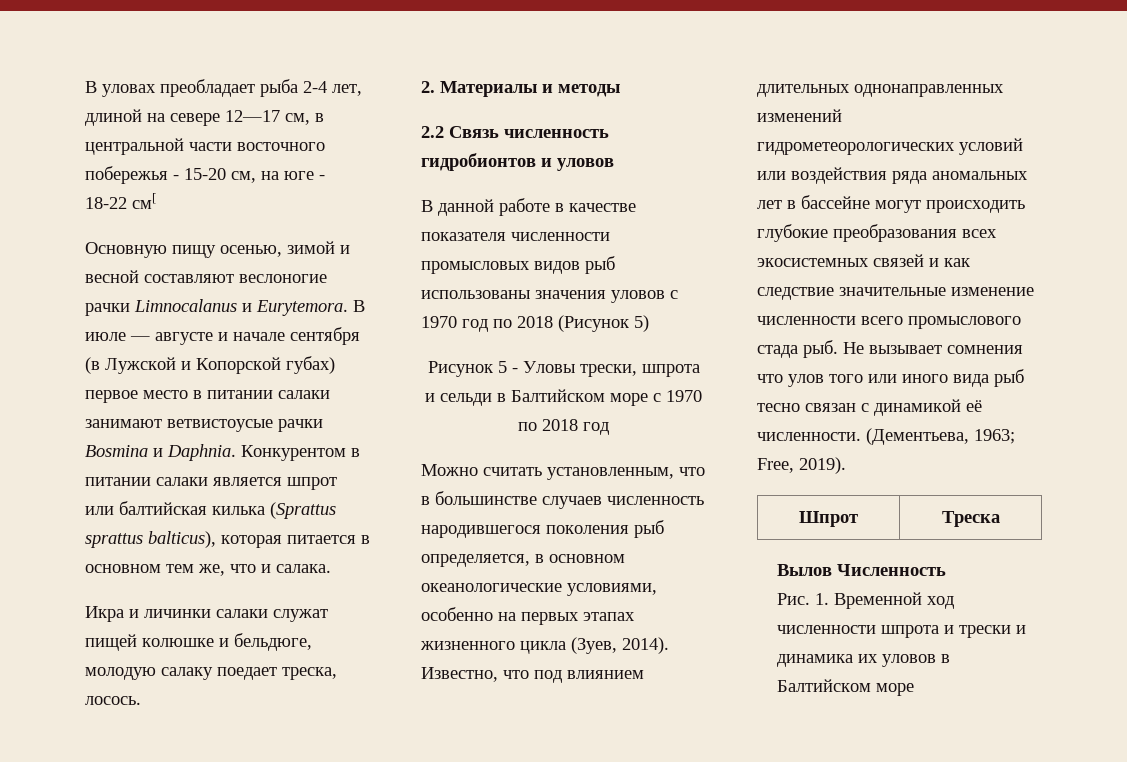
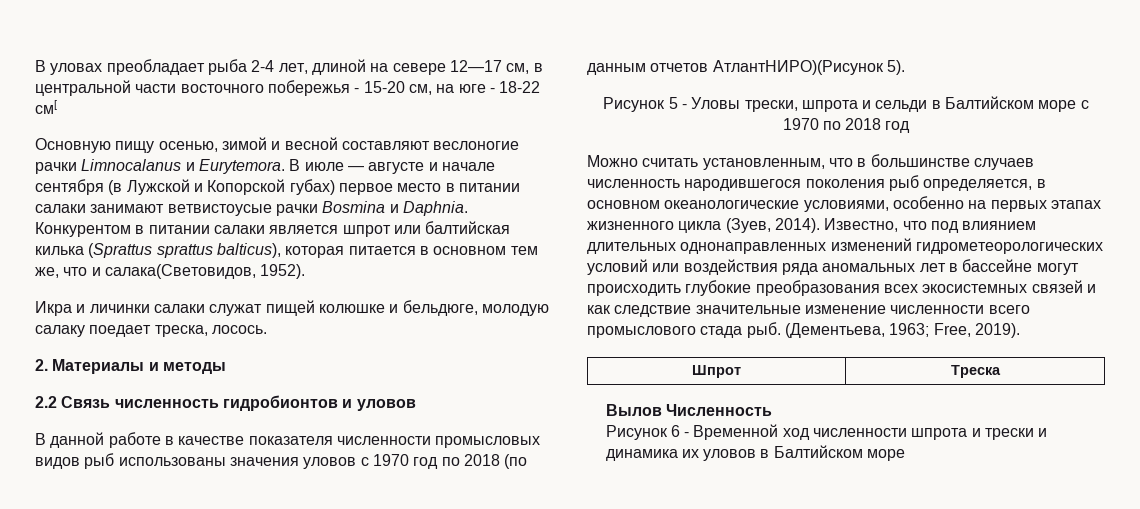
[276,564,331,573] салака. -> [104,264,306,279] салака(Световидов, 1952).
[558,315,649,332] (Рисунок 5) -> [504,454,528,469] [587,60,905,75] (по данным отчетов АтлантНИРО)(Рисунок 5).
[843,342,1023,354] [757,369,1024,387] [757,399,982,416] [757,432,861,441] Не вызывает сомнения что улов того или иного вида рыб тесно связан с динамикой её численности. -> (781, 330) none
[777,593,830,605] Рис. 1. -> [605,425,690,440] Рисунок 6 -

